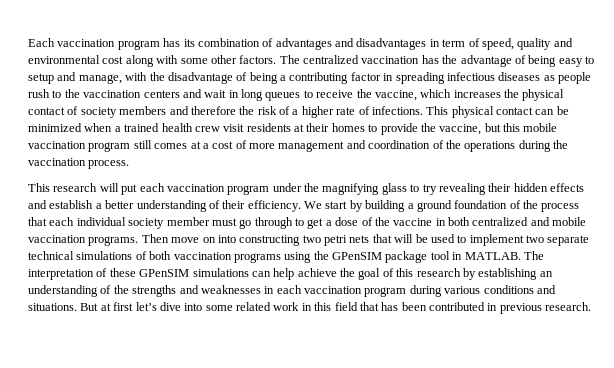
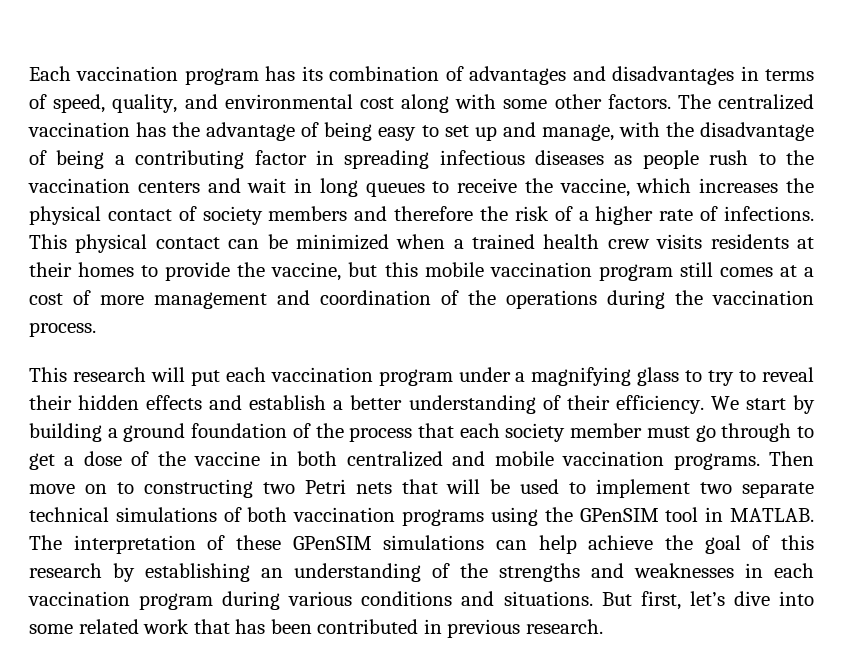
[442,39,466,47] term -> [765,69,815,81] terms
[517,38,552,50] quality -> [112,94,178,113] quality,
[28,73,54,84] setup -> [444,125,497,141] set up
[223,124,245,132] visit -> [656,234,703,249] visits
[304,183,319,192] the -> [515,372,526,382] a
[438,183,486,195] revealing -> [739,367,815,382] to reveal
[76,217,126,226] individual -> (500, 430) none
[217,235,236,243] into -> [116,482,134,494] to
[324,235,347,246] petri -> [304,479,346,494] Petri
[385,251,428,263] package -> (659, 515) none
[100,302,134,311] at first -> [640,591,681,610] first,
[301,302,358,311] in this field -> (190, 626) none

